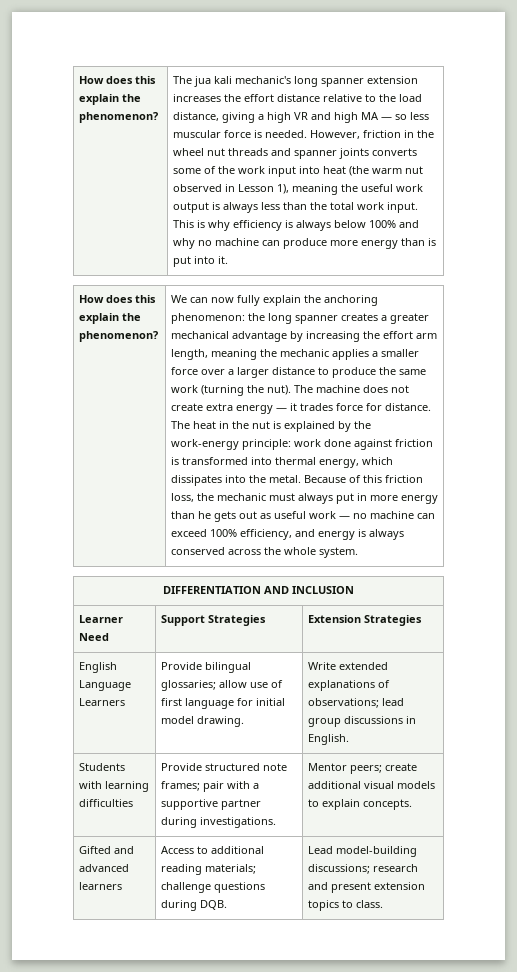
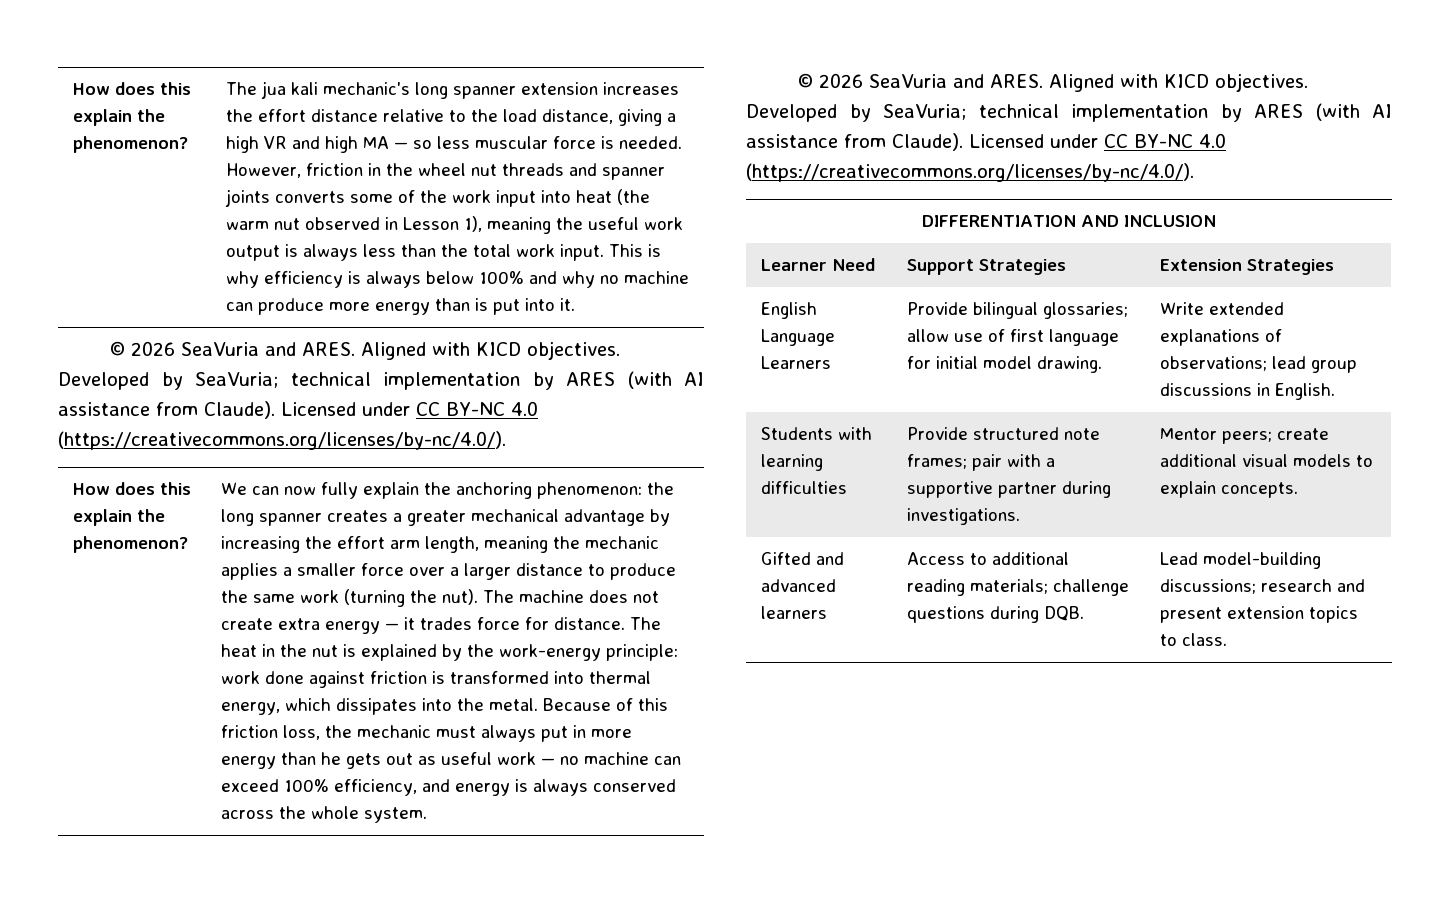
(228, 260) none -> [109,341,620,360] [58,371,704,390] [58,401,538,419] [58,431,506,450] // © 2026 SeaVuria and ARES. Aligned with KICD objectives. Developed by SeaVuria; technical implementation by ARES (with AI assistance from Claude). Licensed under CC BY-NC 4.0 (https://creativecommons.org/licenses/by-nc/4.0/).
(358, 552) none -> [797,73,1308,92] [746,103,1392,122] [746,133,1226,151] [746,163,1194,182] // © 2026 SeaVuria and ARES. Aligned with KICD objectives. Developed by SeaVuria; technical implementation by ARES (with AI assistance from Claude). Licensed under CC BY-NC 4.0 (https://creativecommons.org/licenses/by-nc/4.0/).

